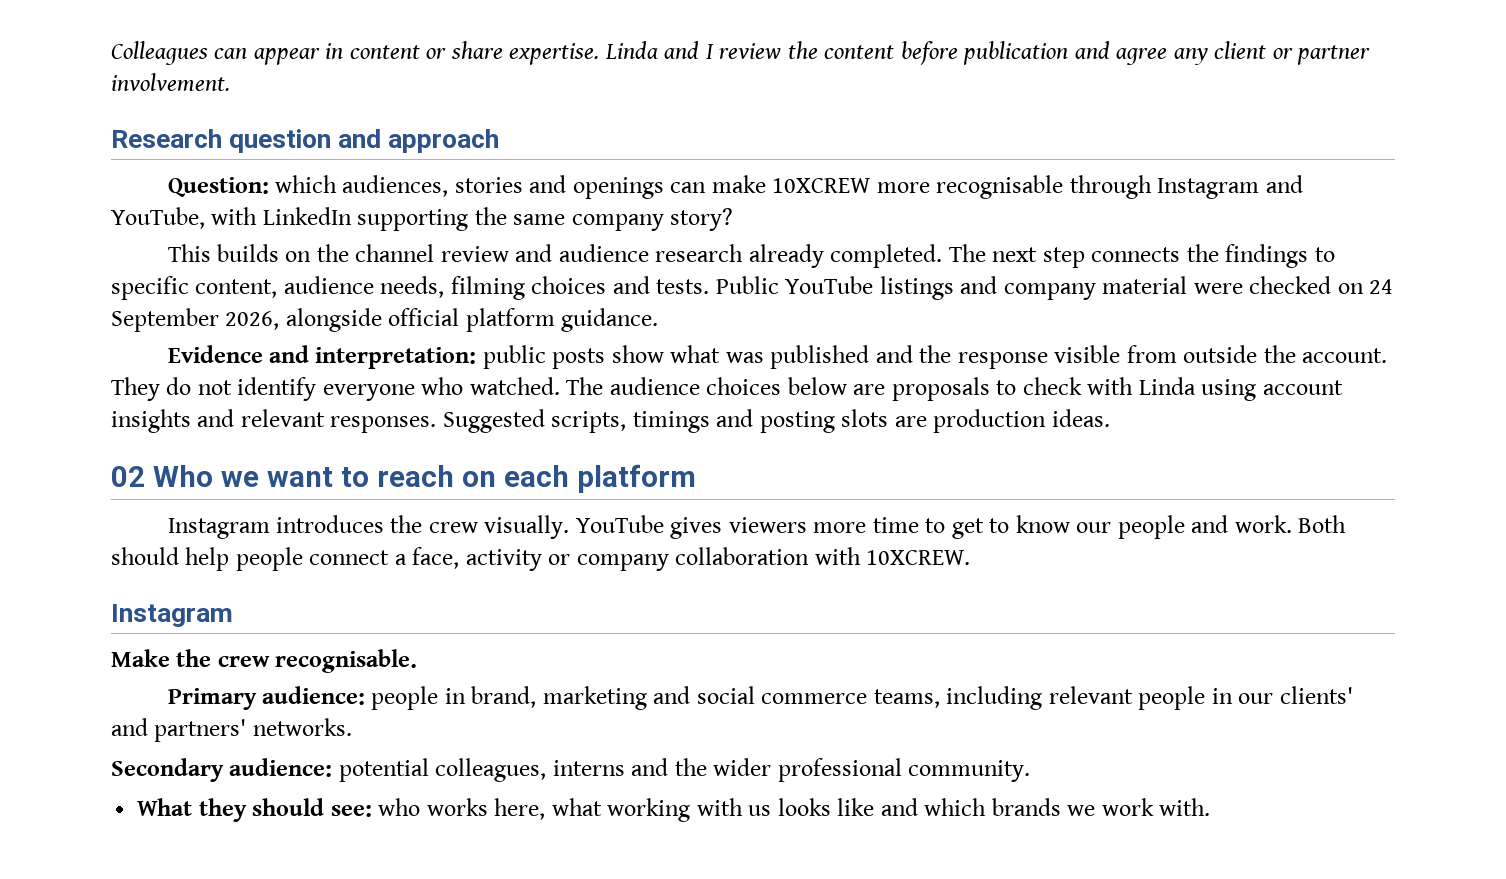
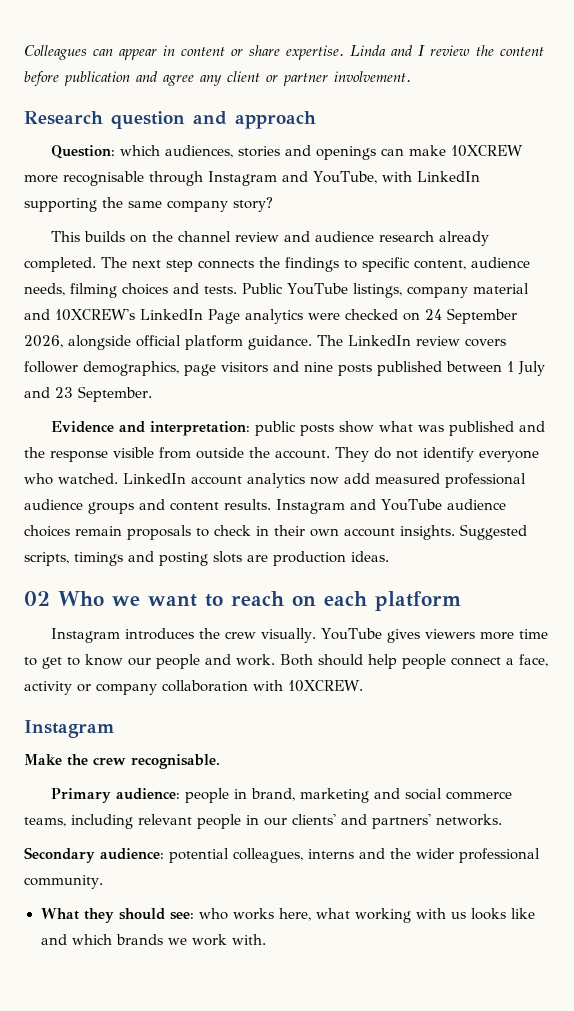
[879,276,1188,300] listings and company material -> [352,283,529,298] [24,309,303,324] listings, company material and 10XCREW's LinkedIn Page analytics
(659, 320) none -> [317,335,506,347] [24,361,545,376] [24,386,152,402] The LinkedIn review covers follower demographics, page visitors and nine posts published between 1 July and 23 September.
[566,377,1343,401] [111,409,437,433] The audience choices below are proposals to check with Linda using account insights and relevant responses. -> [123,473,526,488] [24,499,506,514] [24,525,455,540] LinkedIn account analytics now add measured professional audience groups and content results. Instagram and YouTube audience choices remain proposals to check in their own account insights.

